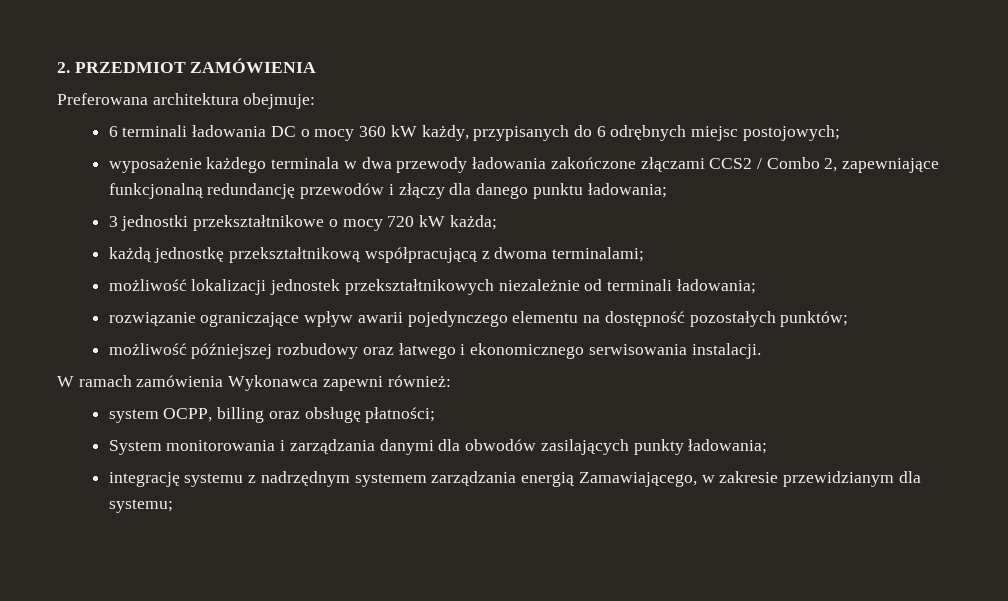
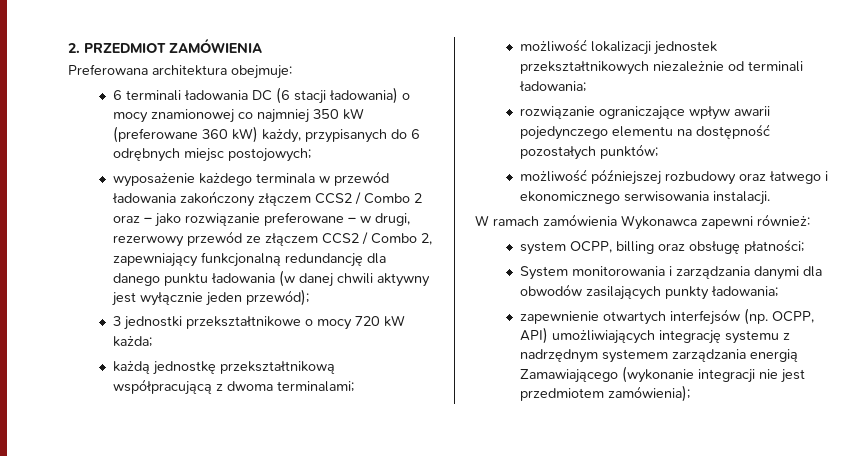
[300,125,417,141] o mocy 360 kW -> [275,87,410,104] [112,108,364,123] [112,126,258,143] (6 stacji ładowania) o mocy znamionowej co najmniej 350 kW (preferowane 360 kW)
[361,157,705,173] dwa przewody ładowania zakończone złączami -> [333,171,389,186] [111,191,422,207] [112,212,410,227] [112,231,318,247] przewód ładowania zakończony złączem CCS2 / Combo 2 oraz – jako rozwiązanie preferowane – w drugi, rezerwowy przewód ze złączem
[842,158,940,173] zapewniające -> [112,253,198,267] zapewniający
[300,183,667,199] przewodów i złączy dla danego punktu ładowania; -> [366,253,386,264] [112,270,430,287] [111,289,309,306] dla danego punktu ładowania (w danej chwili aktywny jest wyłącznie jeden przewód);
(768, 446) none -> [519,308,814,325] [519,327,655,344] zapewnienie otwartych interfejsów (np. OCPP, API) umożliwiających
[578,471,921,487] [108,499,173,513] Zamawiającego, w zakresie przewidzianym dla systemu; -> [519,366,805,383] [519,385,690,402] Zamawiającego (wykonanie integracji nie jest przedmiotem zamówienia);

